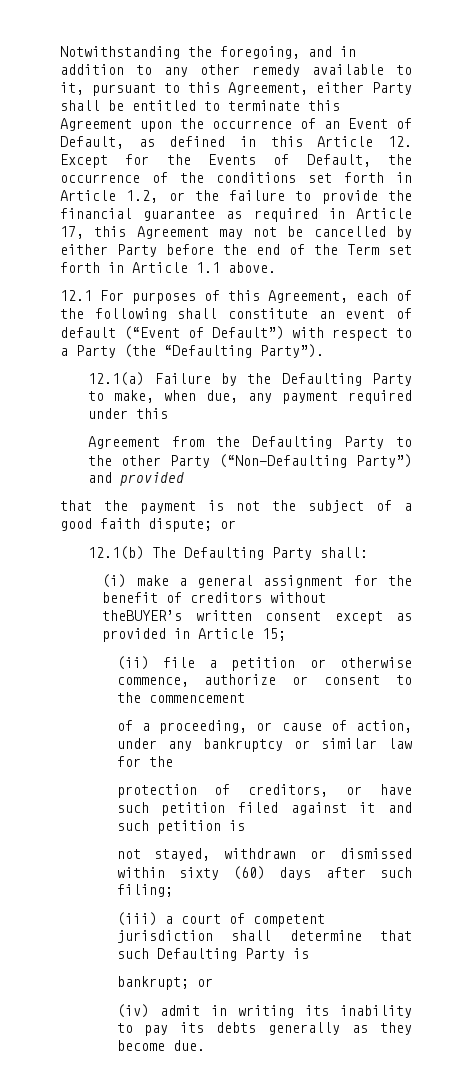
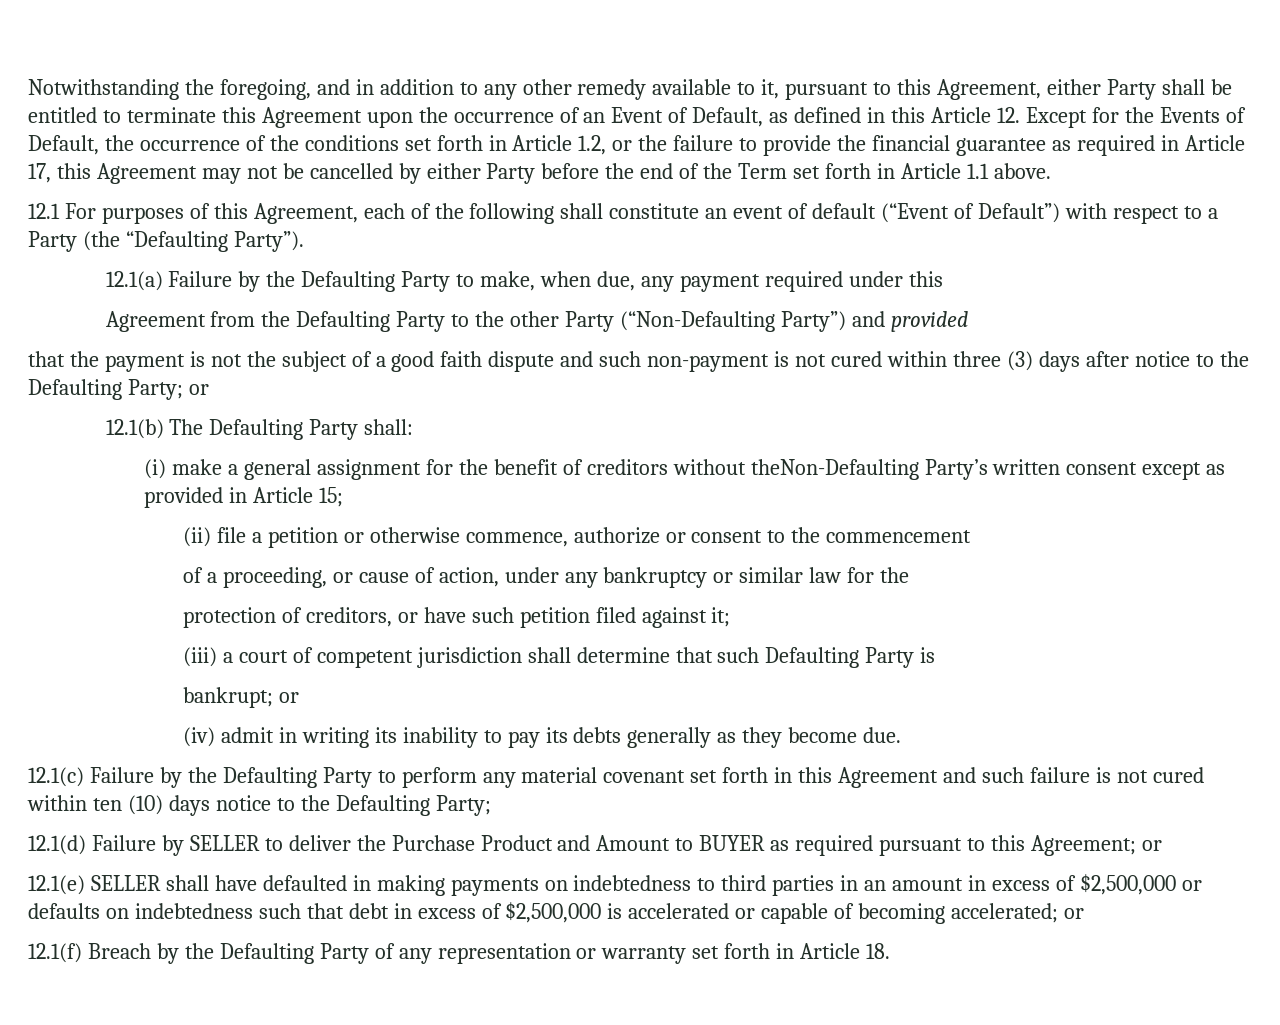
[148,518,212,532] dispute; -> [488,351,1249,372] [28,379,183,400] dispute and such non-payment is not cured within three (3) days after notice to the Defaulting Party;
[102,610,183,621] theBUYER’s -> [750,459,988,480] theNon-Defaulting Party’s
[359,802,412,813] [116,820,245,834] [116,848,412,861] [116,866,412,880] [116,884,173,897] it and such petition is // not stayed, withdrawn or dismissed within sixty (60) days after such filing; -> [711,607,731,627] it;
(205, 1045) none -> [28,767,1204,788] [27,795,491,816] [28,835,1162,856] [28,874,1202,896] [28,902,1084,924] [28,943,891,964] // 12.1(c) Failure by the Defaulting Party to perform any material covenant set forth in this Agreement and such failure is not cured within ten (10) days notice to the Defaulting Party; // 12.1(d) Failure by SELLER to deliver the Purchase Product and Amount to BUYER as required pursuant to this Agreement; or // 12.1(e) SELLER shall have defaulted in making payments on indebtedness to third parties in an amount in excess of $2,500,000 or defaults on indebtedness such that debt in excess of $2,500,000 is accelerated or capable of becoming accelerated; or // 12.1(f) Breach by the Defaulting Party of any representation or warranty set forth in Article 18.

